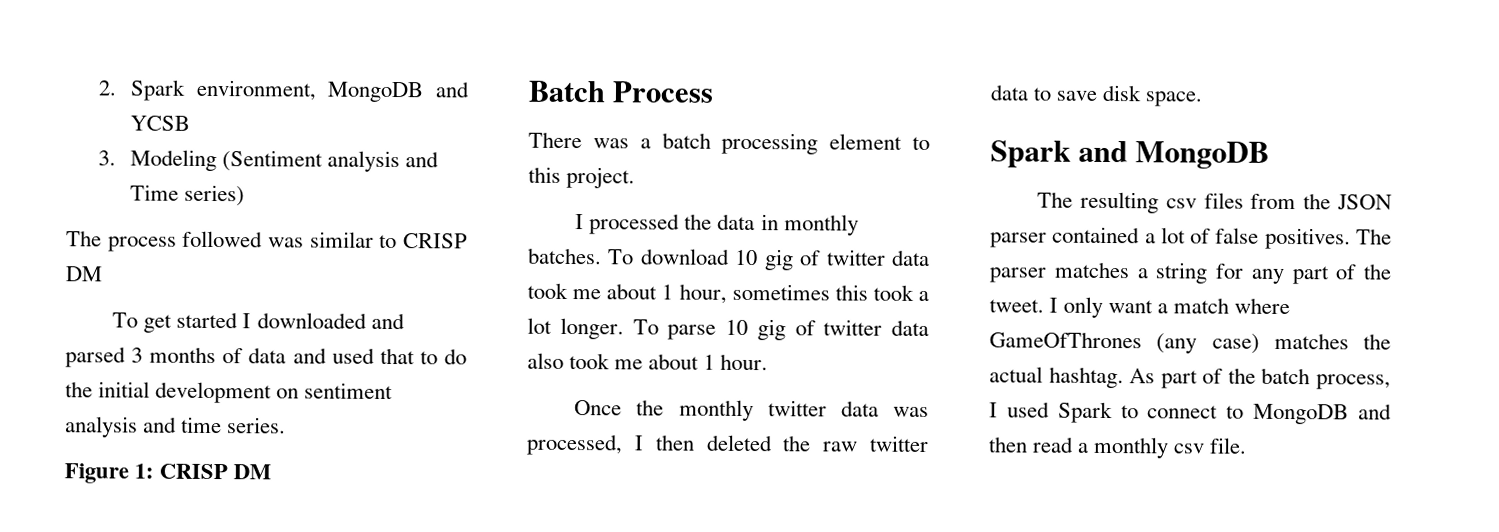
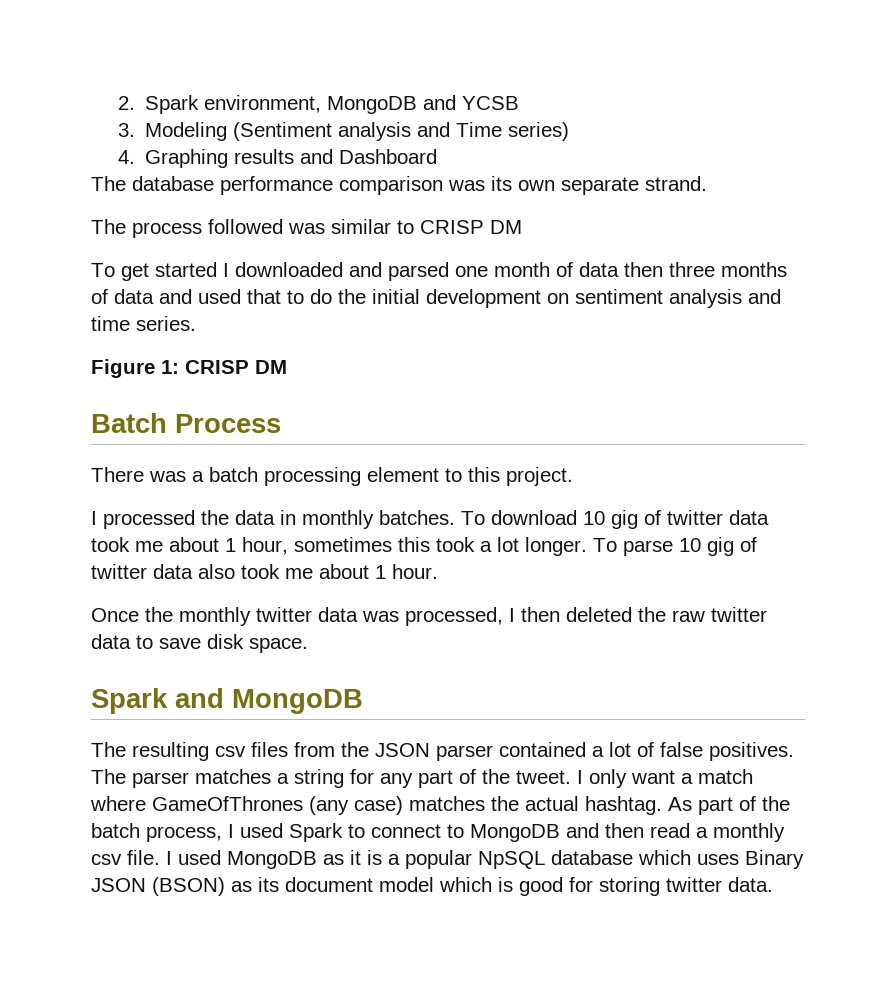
(246, 195) none -> [117,149,437,168] [91,176,707,195] // 4. Graphing results and Dashboard // The database performance comparison was its own separate strand.
[131,347,144,363] 3 -> [455,262,715,277] one month of data then three
(1248, 445) none -> [166,850,804,869] [91,877,773,896] I used MongoDB as it is a popular NpSQL database which uses Binary JSON (BSON) as its document model which is good for storing twitter data.

